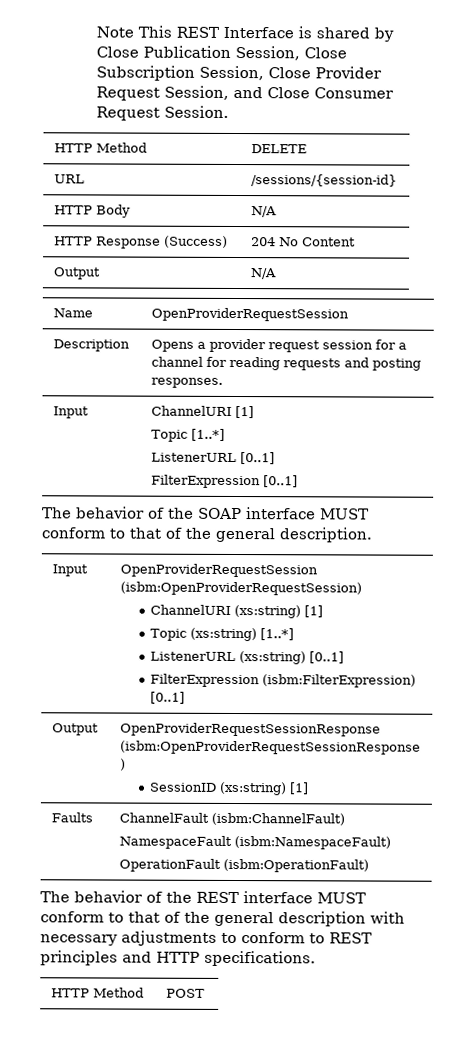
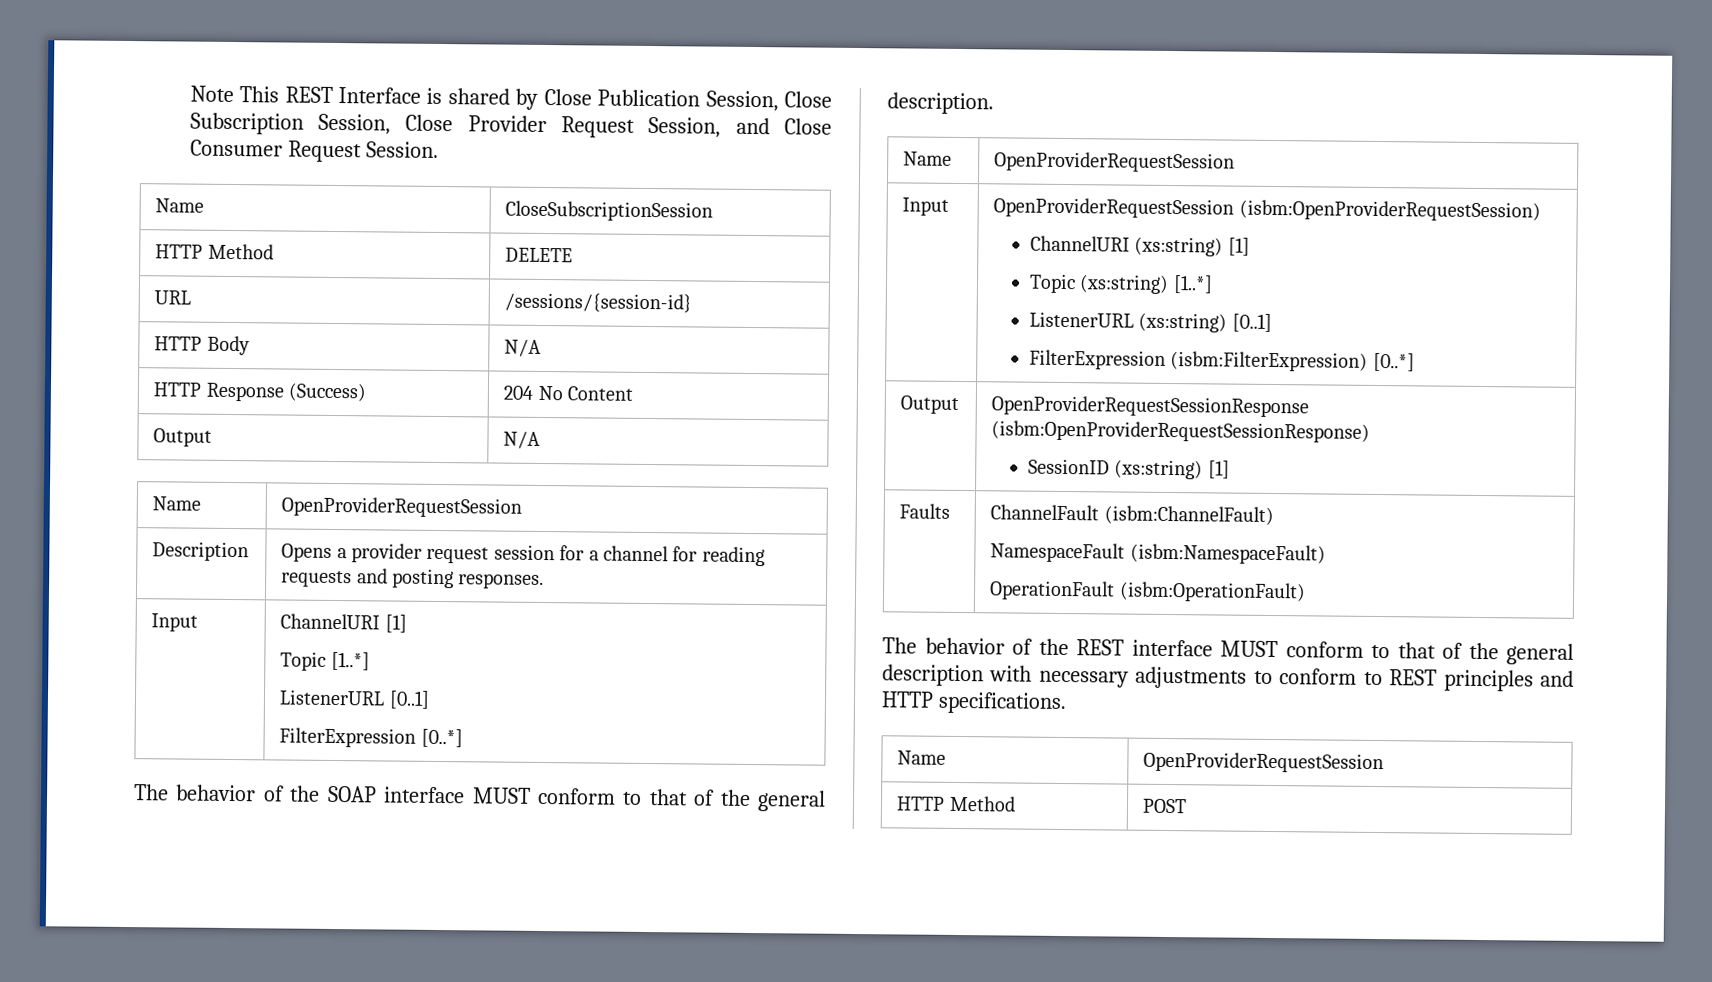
(230, 111) none -> [155,198,205,213] [505,200,714,222] // Name | CloseSubscriptionSession
[263,475,299,488] [0..1] -> [420,728,463,748] [0..*]
(373, 535) none -> [903,151,953,166] [994,151,1236,173] // Name | OpenProviderRequestSession
[150,691,186,704] [0..1] -> [1372,352,1415,372] [0..*]
(316, 958) none -> [897,750,947,765] [1143,751,1385,774] // Name | OpenProviderRequestSession

